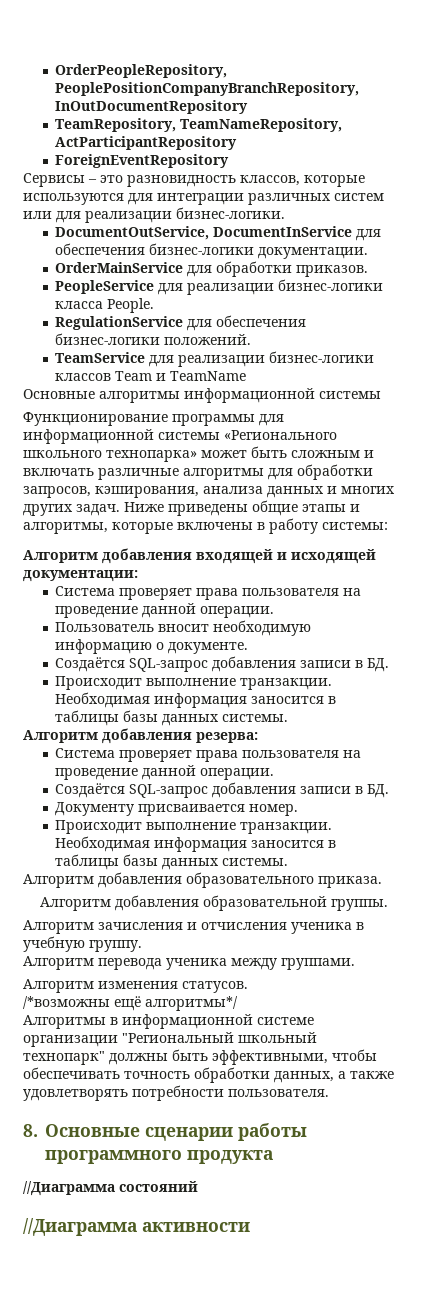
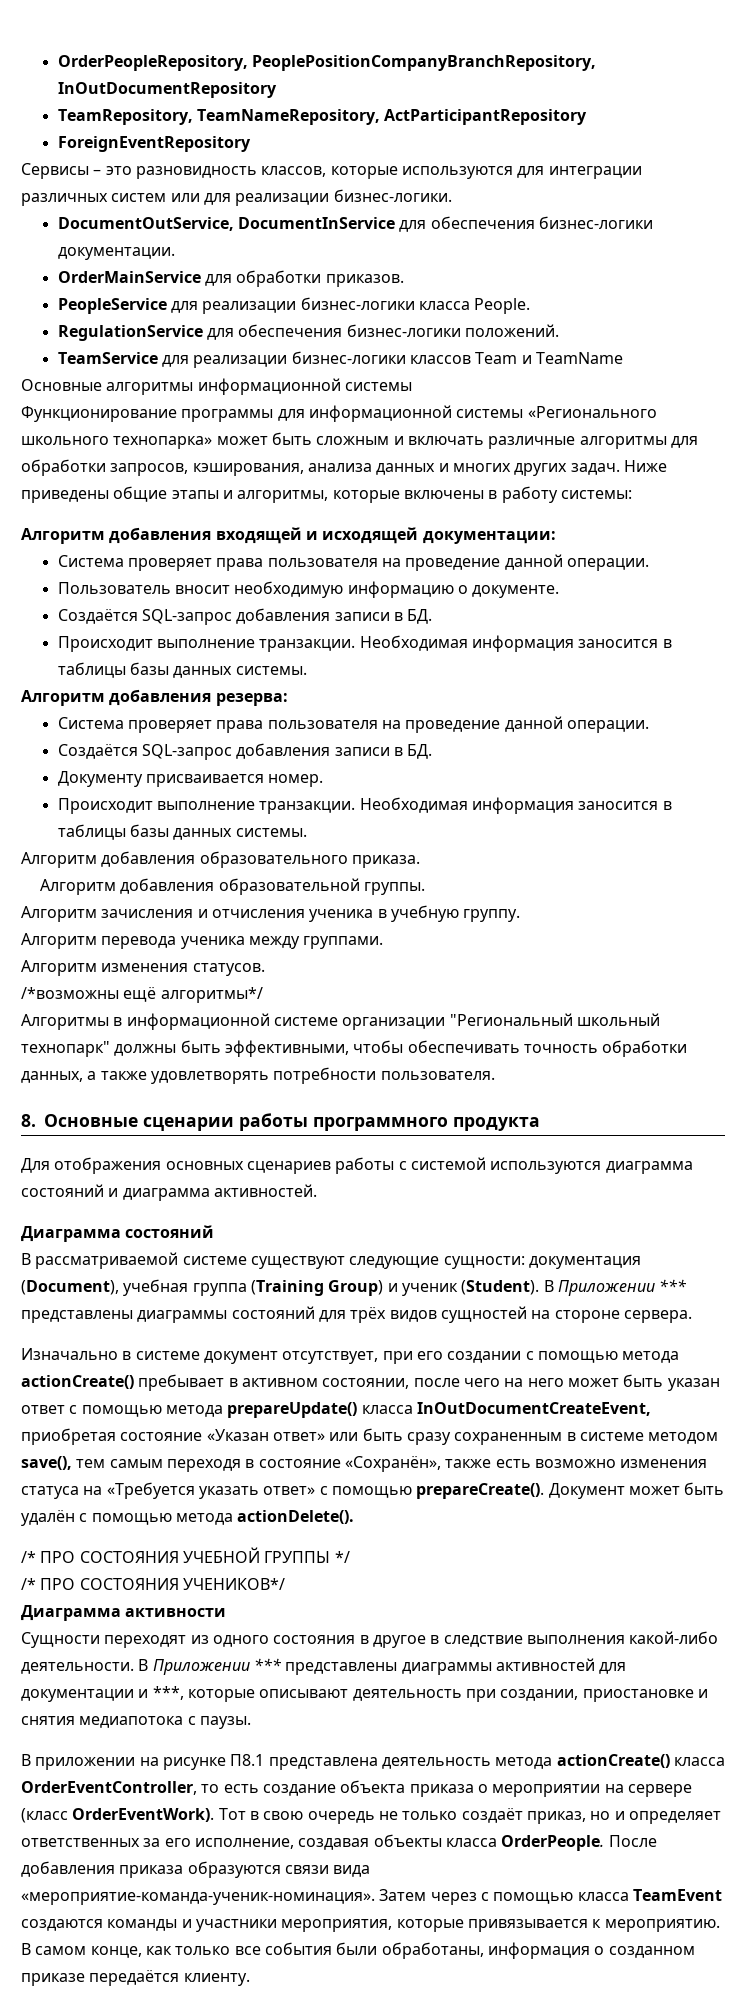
[23,1181,198,1196] [23,1218,250,1236] //Диаграмма состояний // //Диаграмма активности -> [21,1157,693,1174] [21,1184,317,1201] [21,1225,215,1242] [21,1252,641,1269] [21,1279,688,1296] [21,1306,692,1323] [21,1348,680,1364] [21,1374,720,1391] [21,1402,651,1418] [21,1428,719,1445] [21,1455,708,1472] [21,1482,725,1499] [21,1509,355,1526] [21,1547,350,1563] [21,1578,285,1590] [21,1605,227,1621] [21,1631,719,1648] [21,1658,627,1675] [21,1686,708,1702] [21,1716,251,1729] [21,1754,725,1770] [21,1780,692,1797] [21,1807,721,1824] [21,1834,657,1851] [21,1861,371,1878] [21,1889,722,1905] [21,1919,720,1932] [21,1942,695,1959] [21,1969,250,1986] Для отображения основных сценариев работы с системой используются диаграмма состояний и диаграмма активностей. // Диаграмма состояний // В рассматриваемой системе существуют следующие сущности: документация (Document), учебная группа (Training Group) и ученик (Student). В Приложении *** представлены диаграммы состояний для трёх видов сущностей на стороне сервера. // Изначально в системе документ отсутствует, при его создании с помощью метода actionCreate() пребывает в активном состоянии, после чего на него может быть указан ответ с помощью метода prepareUpdate() класса InOutDocumentCreateEvent, приобретая состояние «Указан ответ» или быть сразу сохраненным в системе методом save(), тем самым переходя в состояние «Сохранён», также есть возможно изменения статуса на «Требуется указать ответ» с помощью prepareCreate(). Документ может быть удалён с помощью метода actionDelete(). // /* ПРО СОСТОЯНИЯ УЧЕБНОЙ ГРУППЫ */ // /* ПРО СОСТОЯНИЯ УЧЕНИКОВ*/ // Диаграмма активности // Сущности переходят из одного состояния в другое в следствие выполнения какой-либо деятельности. В Приложении *** представлены диаграммы активностей для документации и ***, которые описывают деятельность при создании, приостановке и снятия медиапотока с паузы. // В приложении на рисунке П8.1 представлена деятельность метода actionCreate() класса OrderEventController, то есть создание объекта приказа о мероприятии на сервере (класс OrderEventWork). Тот в свою очередь не только создаёт приказ, но и определяет ответственных за его исполнение, создавая объекты класса OrderPeople. После добавления приказа образуются связи вида «мероприятие-команда-ученик-номинация». Затем через с помощью класса TeamEvent создаются команды и участники мероприятия, которые привязывается к мероприятию. В самом конце, как только все события были обработаны, информация о созданном приказе передаётся клиенту.

